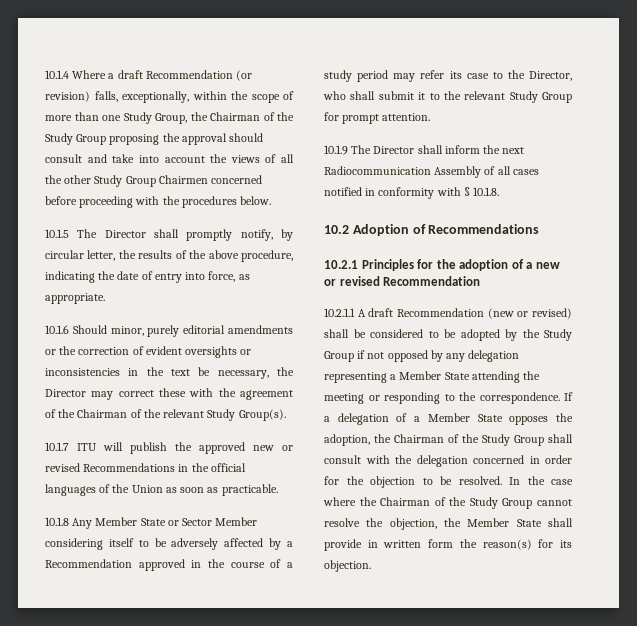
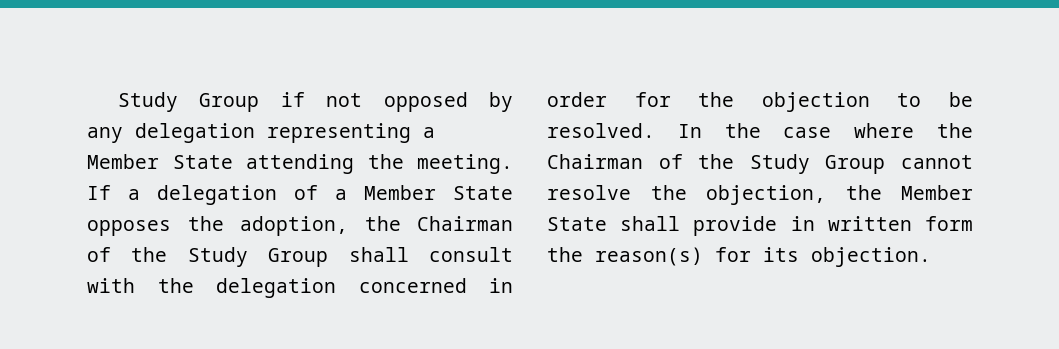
[45,70,253,81] [45,91,294,103] [45,112,294,124] [45,133,264,145] [45,154,294,163] [45,175,263,187] [45,196,272,208] [45,229,293,241] [45,250,293,262] [45,271,250,283] [45,293,105,304] [45,325,293,337] [45,346,252,358] [45,367,294,379] [45,388,293,400] [45,409,286,421] [45,442,293,454] [45,463,246,472] [45,484,278,496] [45,517,258,529] [45,538,293,550] [45,559,293,571] [324,70,572,82] [323,91,572,103] [324,112,431,124] [324,145,525,155] [324,166,539,178] [324,187,500,199] [324,224,540,236] [324,259,560,271] [324,276,481,286] [324,308,572,319] [324,329,540,341] 10.1.4 Where a draft Recommendation (or revision) falls, exceptionally, within the scope of more than one Study Group, the Chairman of the Study Group proposing the approval should consult and take into account the views of all the other Study Group Chairmen concerned before proceeding with the procedures below. // 10.1.5 The Director shall promptly notify, by circular letter, the results of the above procedure, indicating the date of entry into force, as appropriate. // 10.1.6 Should minor, purely editorial amendments or the correction of evident oversights or inconsistencies in the text be necessary, the Director may correct these with the agreement of the Chairman of the relevant Study Group(s). // 10.1.7 ITU will publish the approved new or revised Recommendations in the official languages of the Union as soon as practicable. // 10.1.8 Any Member State or Sector Member considering itself to be adversely affected by a Recommendation approved in the course of a study period may refer its case to the Director, who shall submit it to the relevant Study Group for prompt attention. // 10.1.9 The Director shall inform the next Radiocommunication Assembly of all cases notified in conformity with § 10.1.8. // 10.2 Adoption of Recommendations // 10.2.1 Principles for the adoption of a new or revised Recommendation // 10.2.1.1 A draft Recommendation (new or revised) shall be considered to be adopted by the -> (117, 102) none
[324,392,560,404] meeting or responding to the correspondence. -> [417,154,513,174] meeting.

